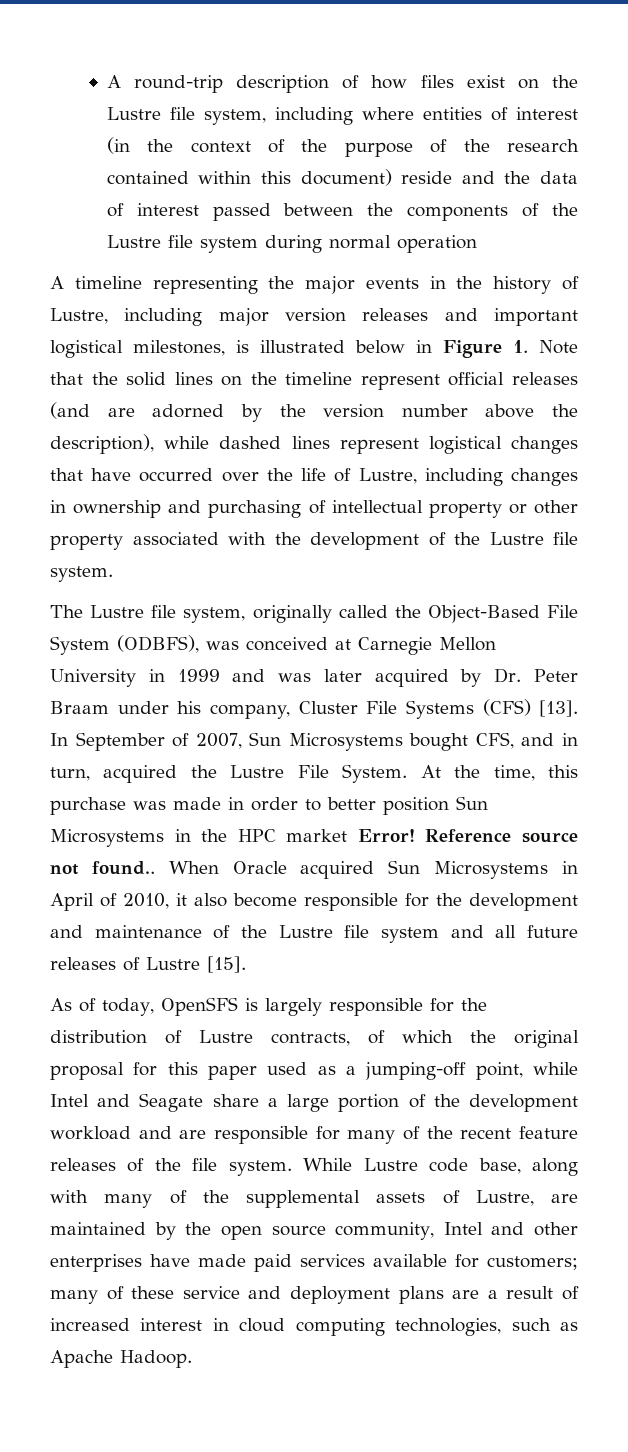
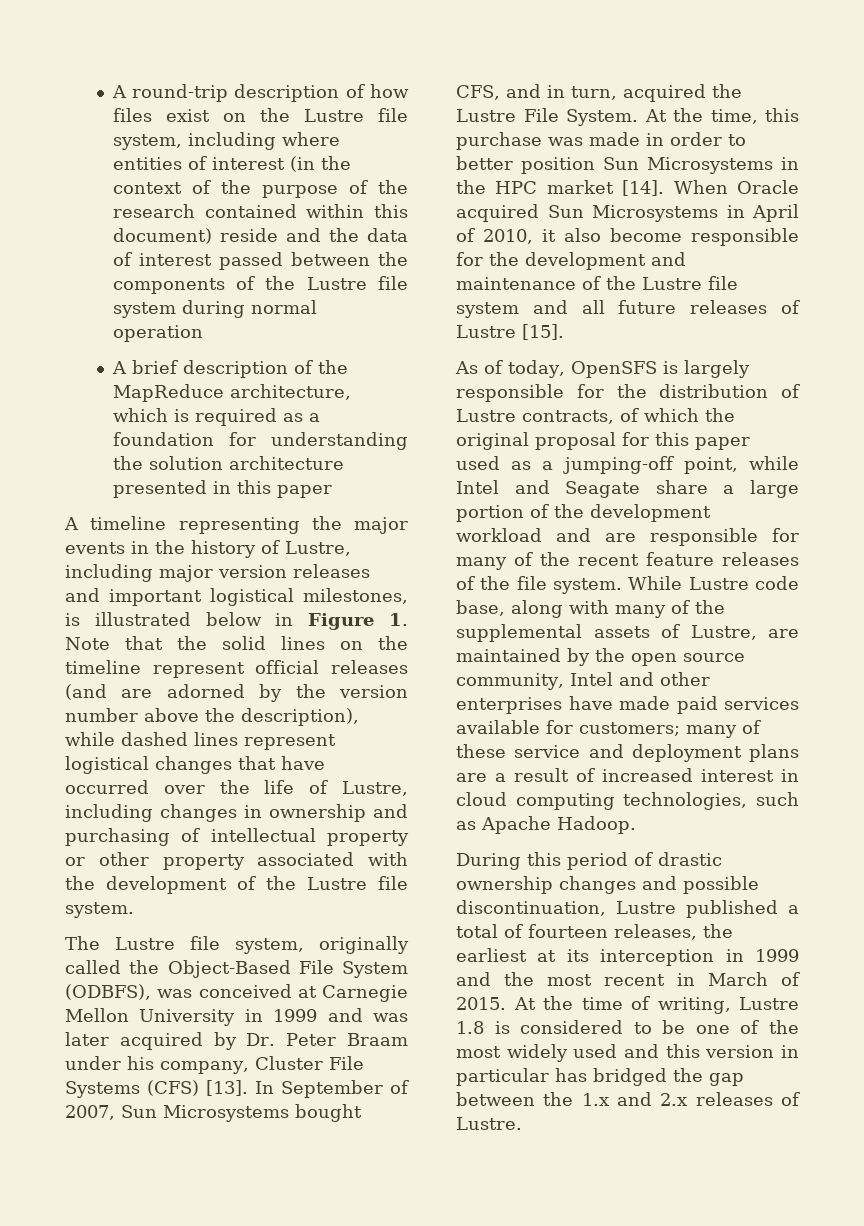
(477, 244) none -> [111,360,348,378] [112,384,351,402] [112,408,320,426] [112,432,408,450] [112,456,344,470] [112,480,332,498] // A brief description of the MapReduce architecture, which is required as a foundation for understanding the solution architecture presented in this paper
[357,829,578,843] [50,861,155,875] Error! Reference source not found.. -> [622,180,665,196] [14].
(192, 1359) none -> [456,852,722,870] [456,876,759,894] [456,900,799,918] [456,924,733,940] [456,948,799,966] [456,972,800,986] [456,996,799,1014] [456,1020,799,1034] [456,1044,799,1062] [456,1068,744,1086] [456,1092,800,1106] [456,1117,522,1130] // During this period of drastic ownership changes and possible discontinuation, Lustre published a total of fourteen releases, the earliest at its interception in 1999 and the most recent in March of 2015. At the time of writing, Lustre 1.8 is considered to be one of the most widely used and this version in particular has bridged the gap between the 1.x and 2.x releases of Lustre.

